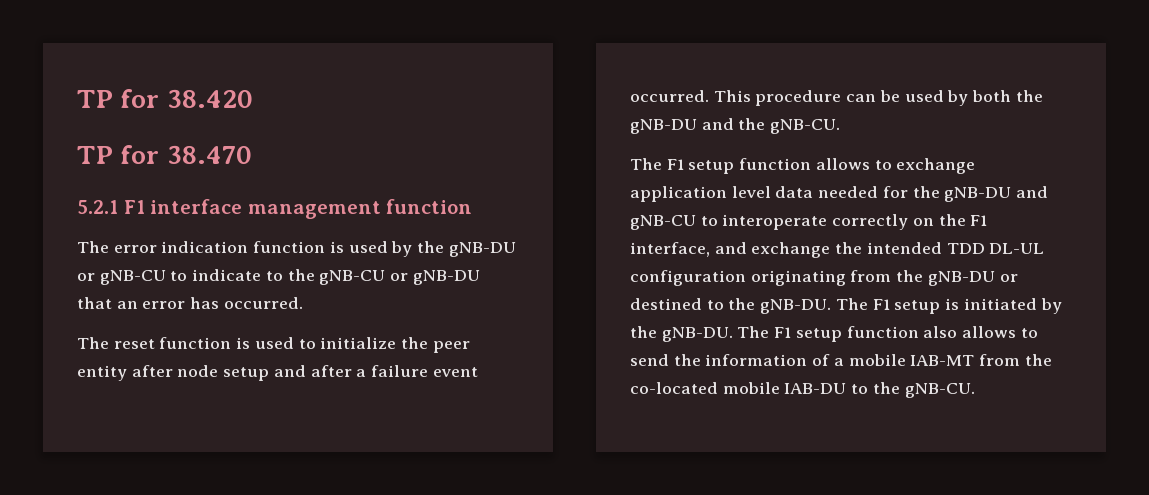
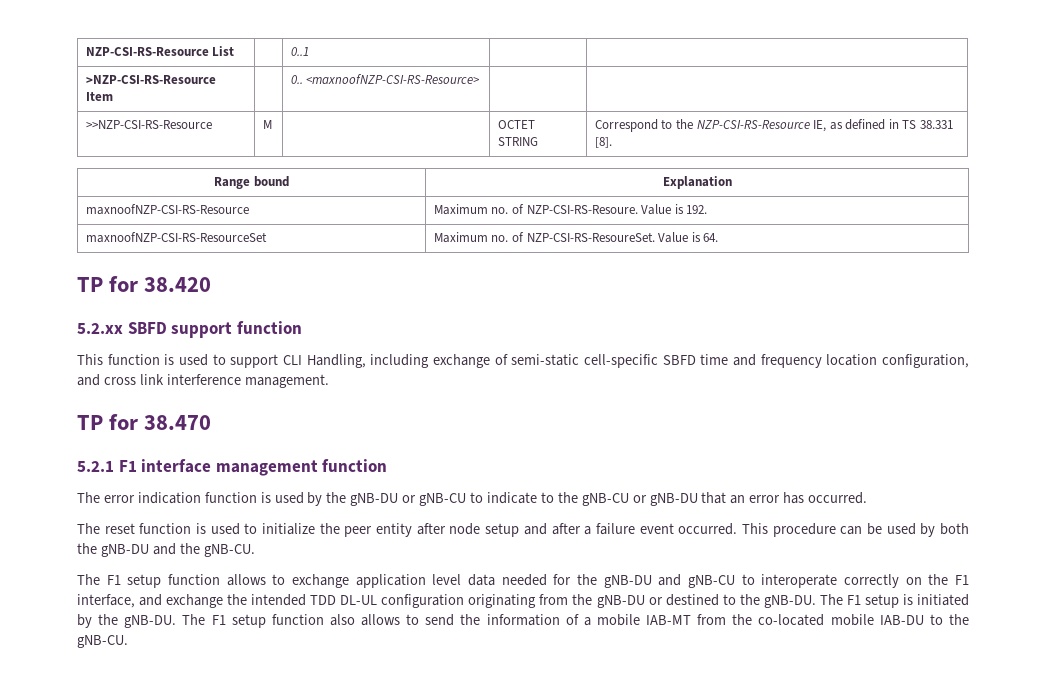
[77,89,253,108] TP for 38.420 -> [85,46,235,56] [290,47,309,56] [85,75,216,84] [85,92,113,101] [290,74,480,84] [85,120,212,129] [262,120,272,129] [497,120,535,129] [497,137,538,146] [594,119,953,132] [594,137,612,148] [214,176,289,189] [662,176,732,189] [85,204,249,215] [433,204,708,215] [85,232,267,243] [433,232,719,243] [77,276,212,292] [77,321,302,338] [77,354,969,368] [77,374,329,388] NZP-CSI-RS-Resource List | | 0..1 | | // >NZP-CSI-RS-Resource Item | | 0.. <maxnoofNZP-CSI-RS-Resource> | | // >>NZP-CSI-RS-Resource | M | | OCTET STRING | Correspond to the NZP-CSI-RS-Resource IE, as defined in TS 38.331 [8]. // Range bound | Explanation // maxnoofNZP-CSI-RS-Resource | Maximum no. of NZP-CSI-RS-Resoure. Value is 192. // maxnoofNZP-CSI-RS-ResourceSet | Maximum no. of NZP-CSI-RS-ResoureSet. Value is 64. // TP for 38.420 // 5.2.xx SBFD support function // This function is used to support CLI Handling, including exchange of semi-static cell-specific SBFD time and frequency location configuration, and cross link interference management.

